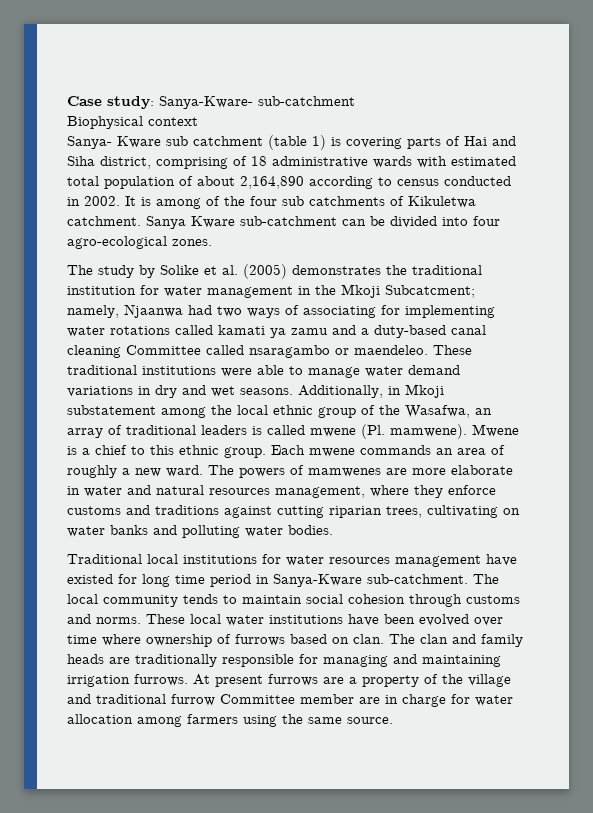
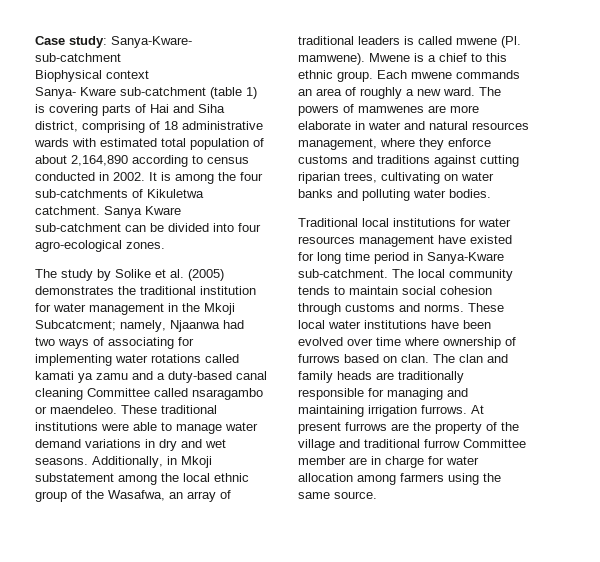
[166,136,263,146] sub catchment -> [120,87,206,96] sub-catchment
[206,196,220,206] of -> (214, 179) none
[282,196,385,206] sub catchments -> [35,189,128,198] sub-catchments
[349,677,357,684] a -> [413,422,431,431] the

